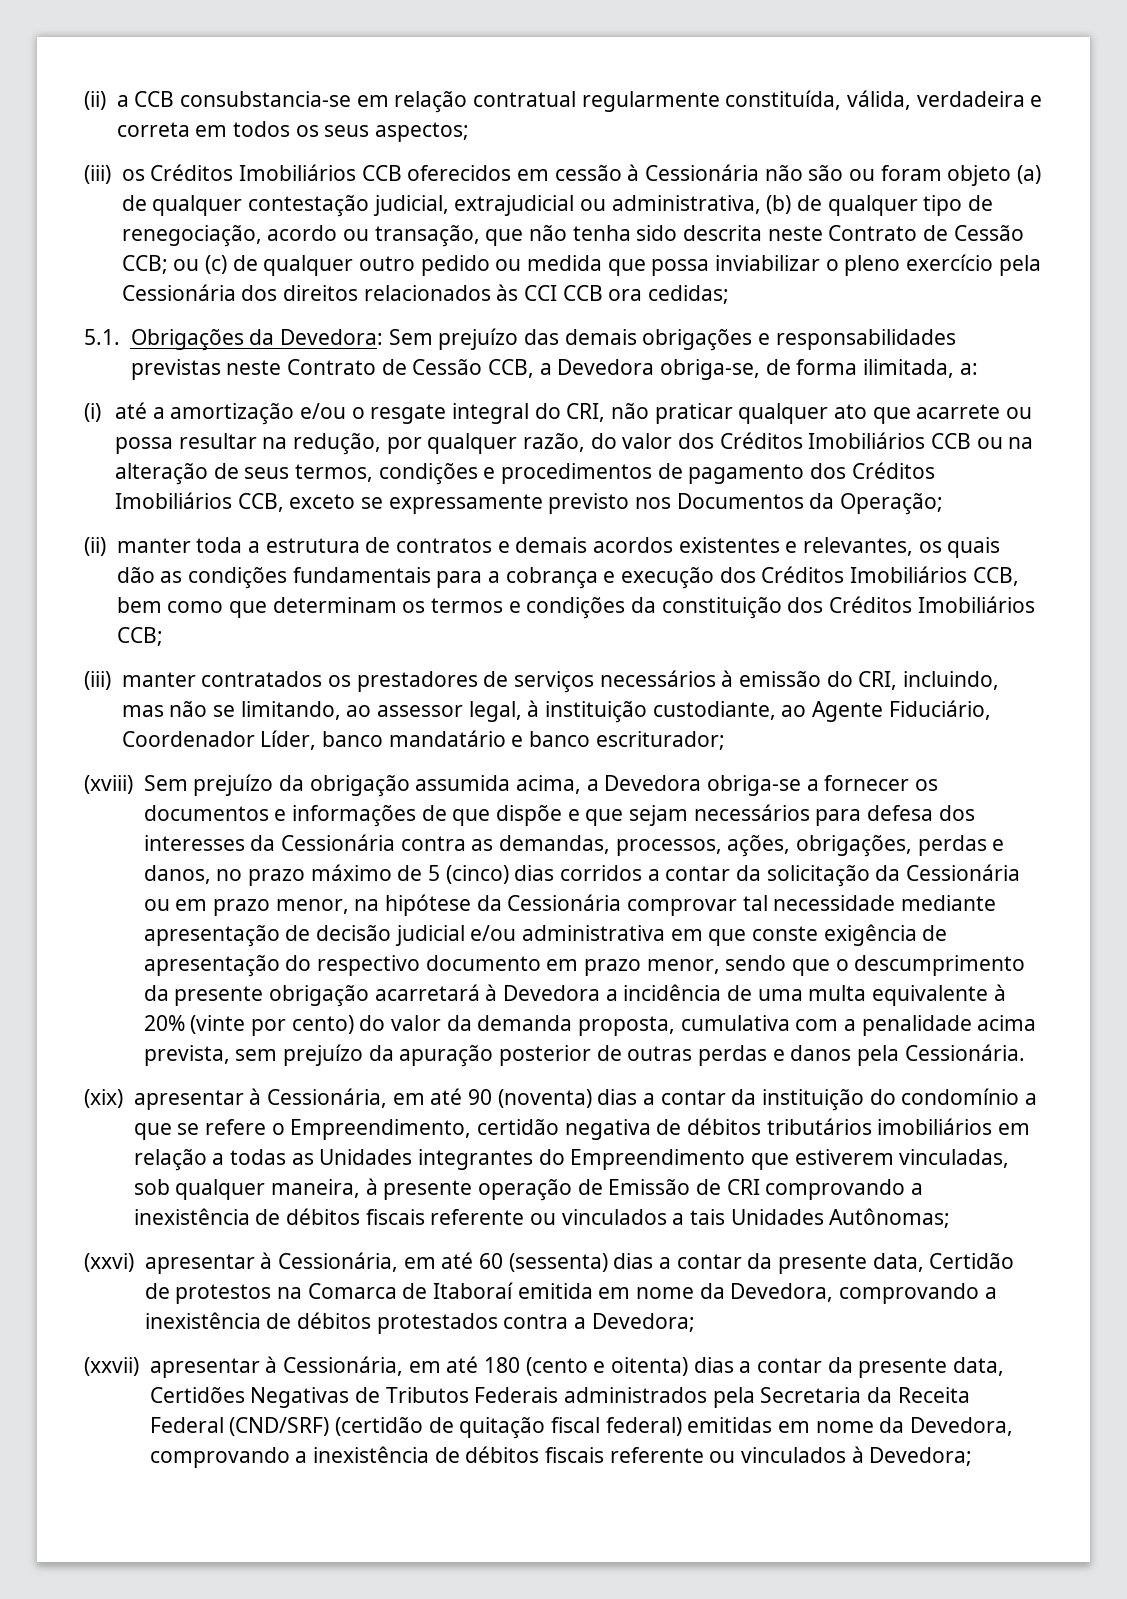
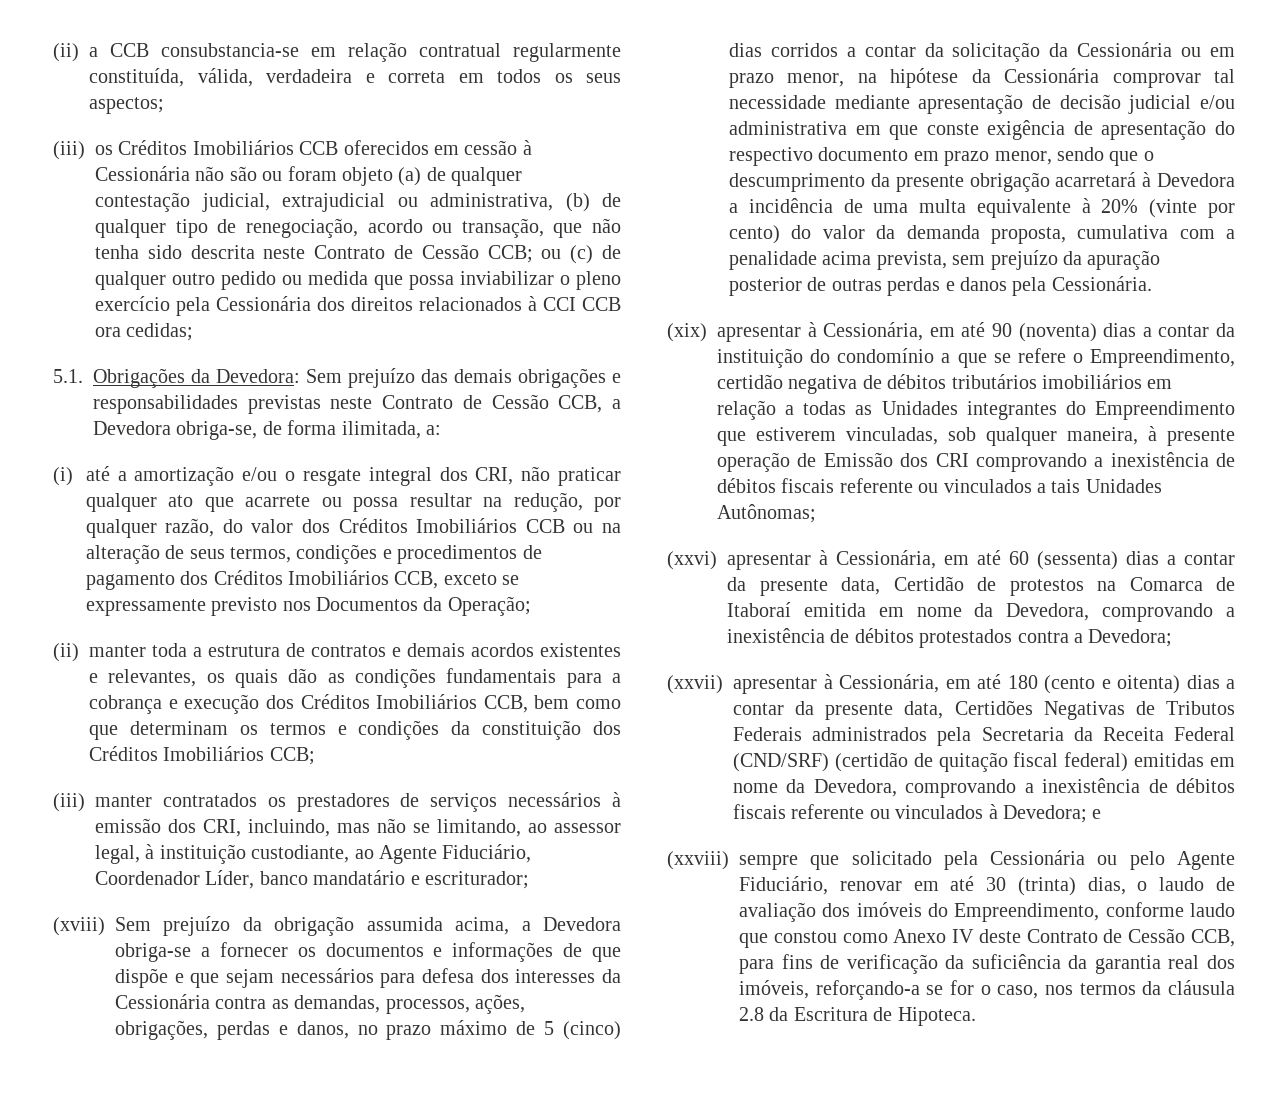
[496,284,519,301] às -> [528,296,537,311] à
[534,403,561,419] do -> [439,467,468,481] dos
[826,671,853,687] do -> [168,819,196,833] dos
[528,731,590,747] banco -> (420, 880) none
[695,1179,721,1195] de -> [900,453,929,467] dos
(973, 1456) none -> [1092,809,1102,819] [667,850,1235,870] [739,876,1235,896] [739,902,1235,922] [739,928,1235,948] [739,954,1235,974] [739,980,1235,1000] [739,1007,976,1026] e // (xxviii) sempre que solicitado pela Cessionária ou pelo Agente Fiduciário, renovar em até 30 (trinta) dias, o laudo de avaliação dos imóveis do Empreendimento, conforme laudo que constou como Anexo IV deste Contrato de Cessão CCB, para fins de verificação da suficiência da garantia real dos imóveis, reforçando-a se for o caso, nos termos da cláusula 2.8 da Escritura de Hipoteca.

